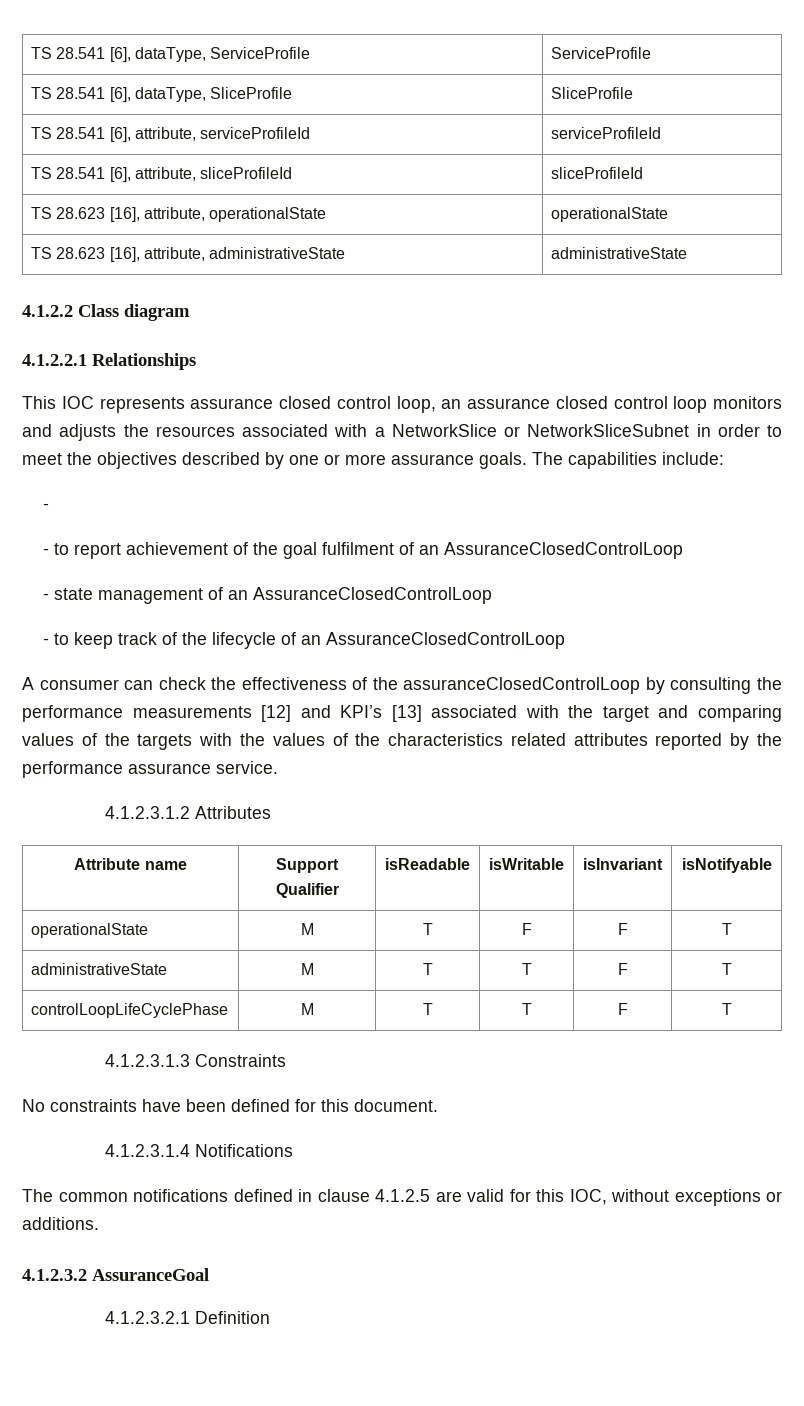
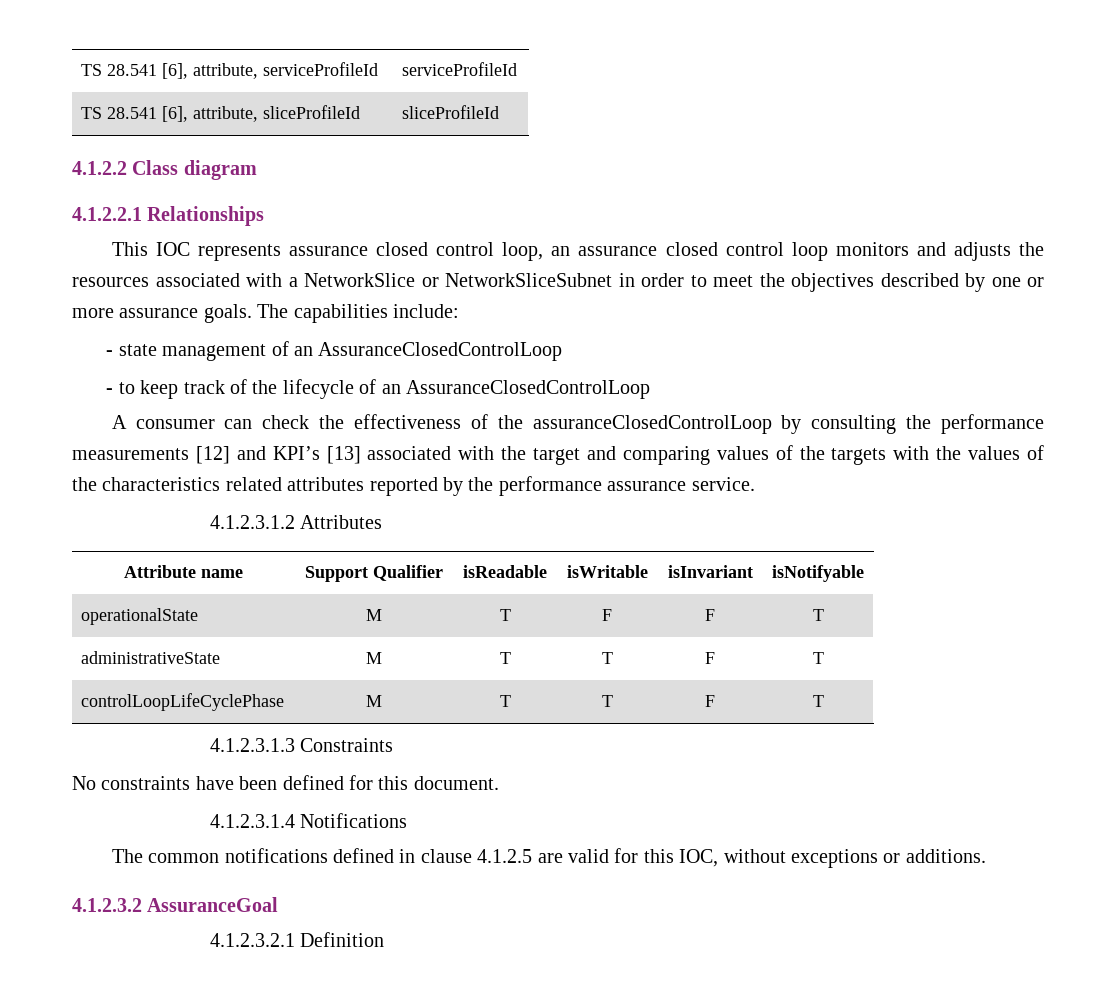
[31,47,311,62] [551,47,652,59] [31,87,293,102] [551,87,634,99] [31,127,131,142] TS 28.541 [6], dataType, ServiceProfile | ServiceProfile // TS 28.541 [6], dataType, SliceProfile | SliceProfile // TS 28.541 [6], -> [81,63,189,79] TS 28.541 [6],
[31,207,327,222] [551,207,669,222] [31,247,346,262] [551,247,688,259] // TS 28.623 [16], attribute, operationalState | operationalState // TS 28.623 [16], attribute, administrativeState | administrativeState -> (500, 112) none
[42,542,683,559] [42,593,49,600] // - to report achievement of the goal fulfilment of an AssuranceClosedControlLoop // - -> (114, 353) none

